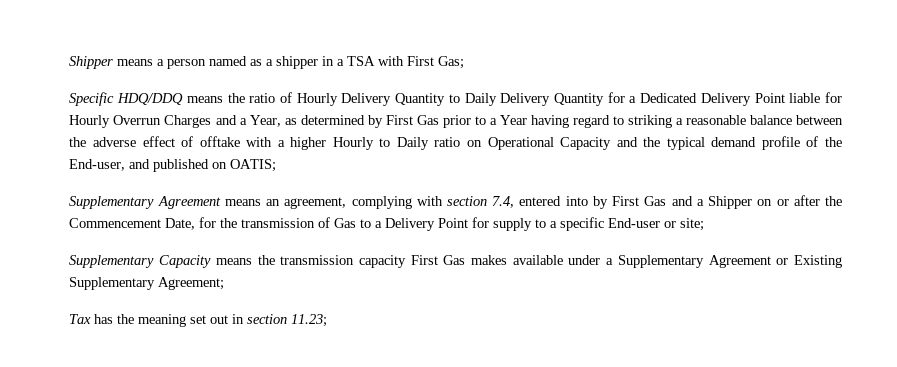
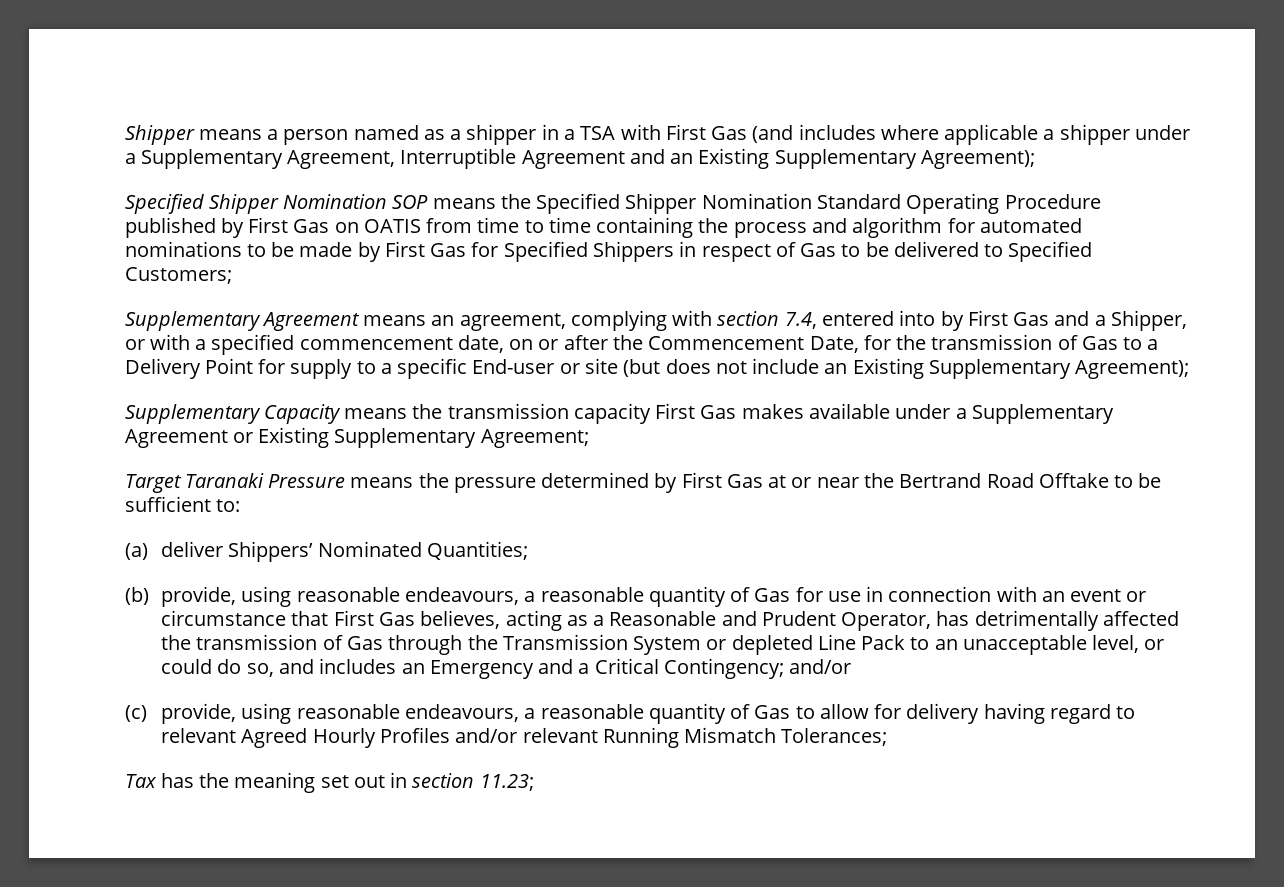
[438,56,465,69] [69,92,843,106] [69,115,843,128] [69,136,842,150] [69,159,277,172] Gas; // Specific HDQ/DDQ means the ratio of Hourly Delivery Quantity to Daily Delivery Quantity for a Dedicated Delivery Point liable for Hourly Overrun Charges and a Year, as determined by First Gas prior to a Year having regard to striking a reasonable balance between the adverse effect of offtake with a higher Hourly to Daily ratio on Operational Capacity and the typical demand profile of the End-user, and published on OATIS; -> [711,124,1190,145] [124,148,1035,169] [124,193,1101,214] [124,217,1082,238] [124,241,1093,262] [124,267,232,284] Gas (and includes where applicable a shipper under a Supplementary Agreement, Interruptible Agreement and an Existing Supplementary Agreement); // Specified Shipper Nomination SOP means the Specified Shipper Nomination Standard Operating Procedure published by First Gas on OATIS from time to time containing the process and algorithm for automated nominations to be made by First Gas for Specified Shippers in respect of Gas to be delivered to Specified Customers;
[708,196,753,209] Shipper -> [1110,310,1187,331] [124,334,504,355] Shipper, or with a specified commencement date,
[680,218,705,231] site; -> [584,358,1190,379] site (but does not include an Existing Supplementary Agreement);
(225, 283) none -> [124,472,1162,493] [124,496,240,512] [124,541,528,562] [124,586,1147,607] [161,610,1179,631] [161,634,1165,655] [161,658,852,679] [124,703,1136,724] [161,727,888,748] // Target Taranaki Pressure means the pressure determined by First Gas at or near the Bertrand Road Offtake to be sufficient to: // (a) deliver Shippers’ Nominated Quantities; // (b) provide, using reasonable endeavours, a reasonable quantity of Gas for use in connection with an event or circumstance that First Gas believes, acting as a Reasonable and Prudent Operator, has detrimentally affected the transmission of Gas through the Transmission System or depleted Line Pack to an unacceptable level, or could do so, and includes an Emergency and a Critical Contingency; and/or // (c) provide, using reasonable endeavours, a reasonable quantity of Gas to allow for delivery having regard to relevant Agreed Hourly Profiles and/or relevant Running Mismatch Tolerances;

